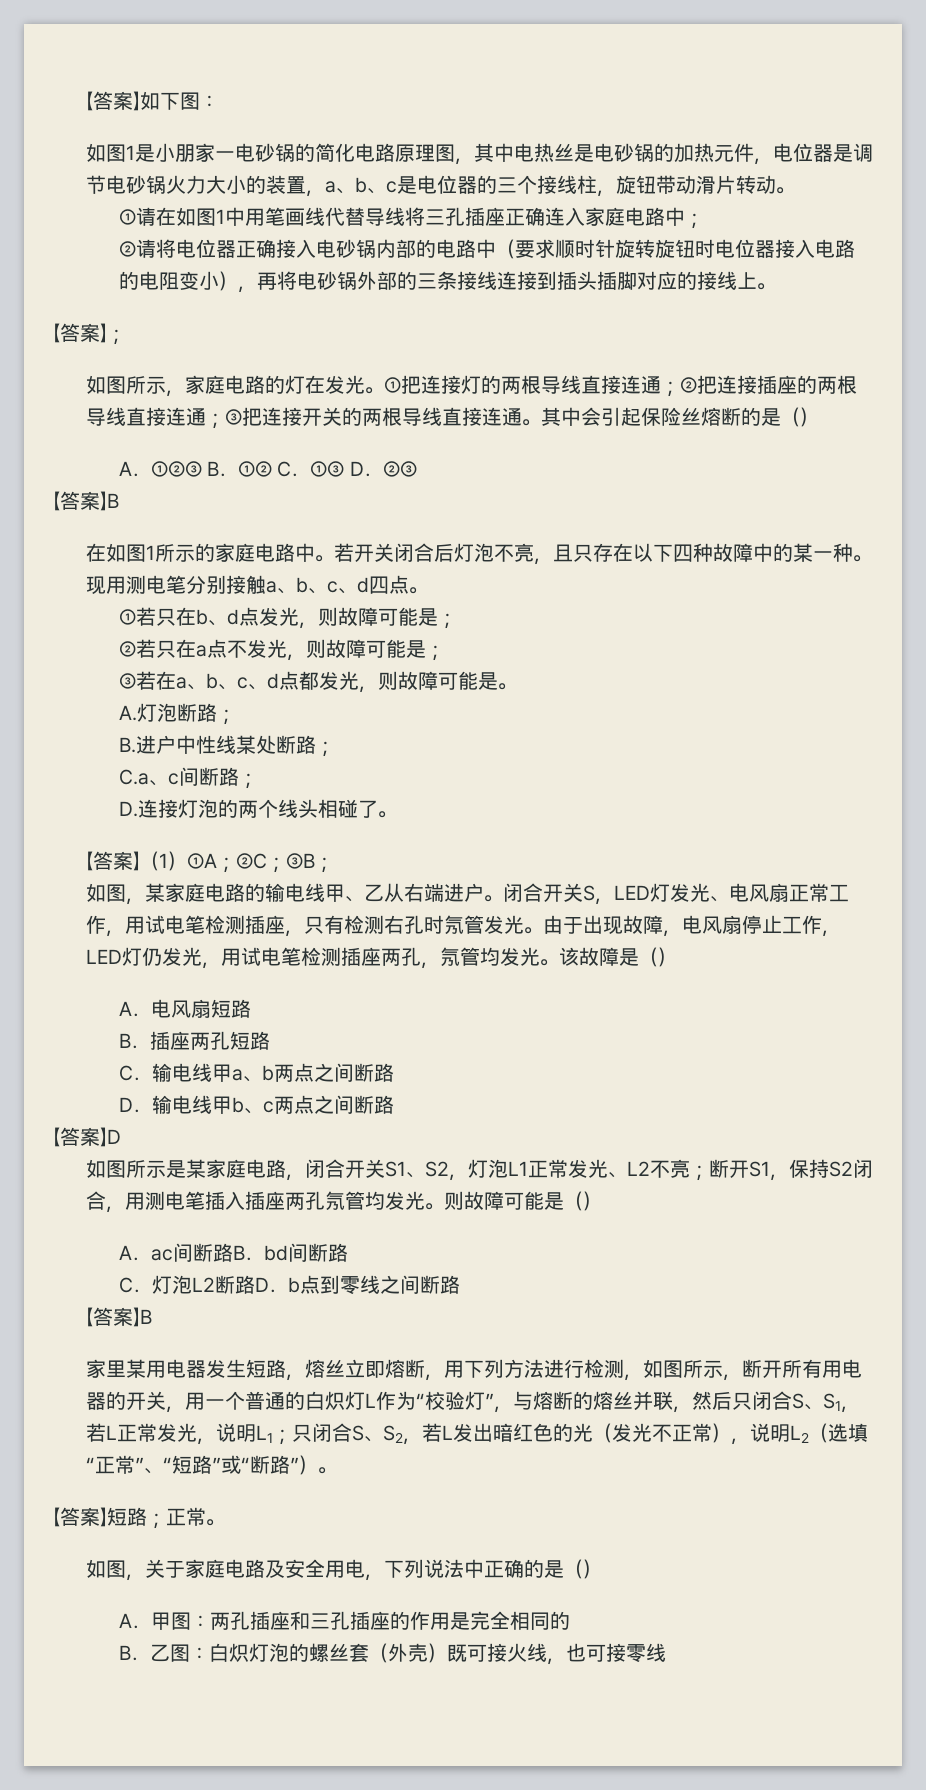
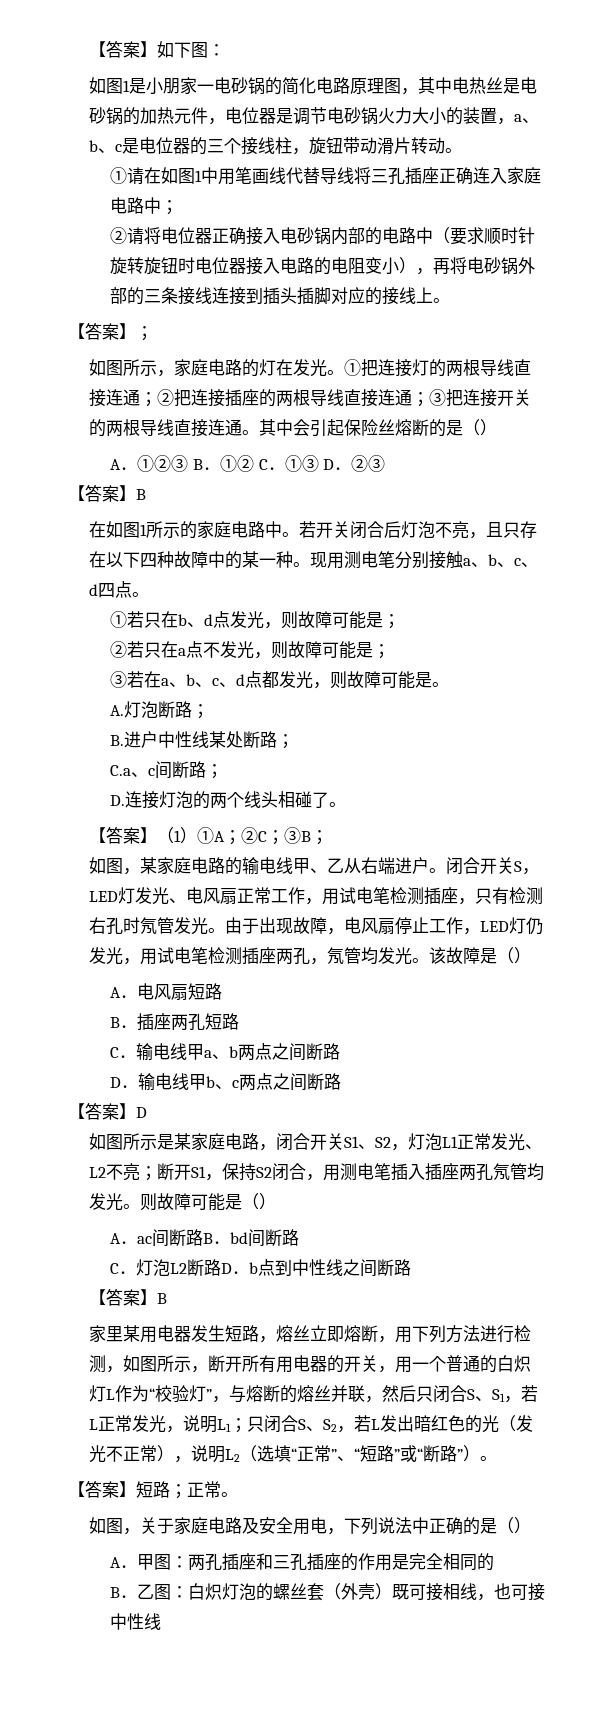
[339,1276,360,1295] 零 -> [292,1259,327,1276] 中性
[506,1643,527,1662] 火 -> [443,1583,461,1600] 相
[625,1644,646,1663] 零 -> [110,1613,145,1630] 中性

